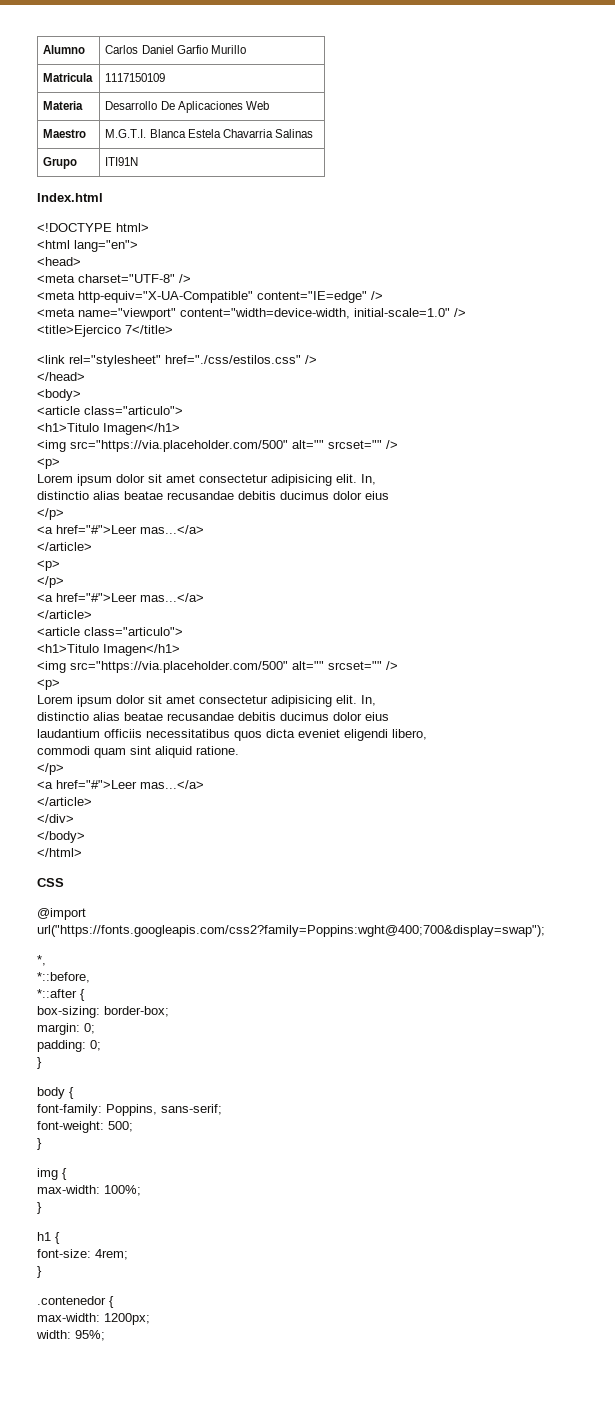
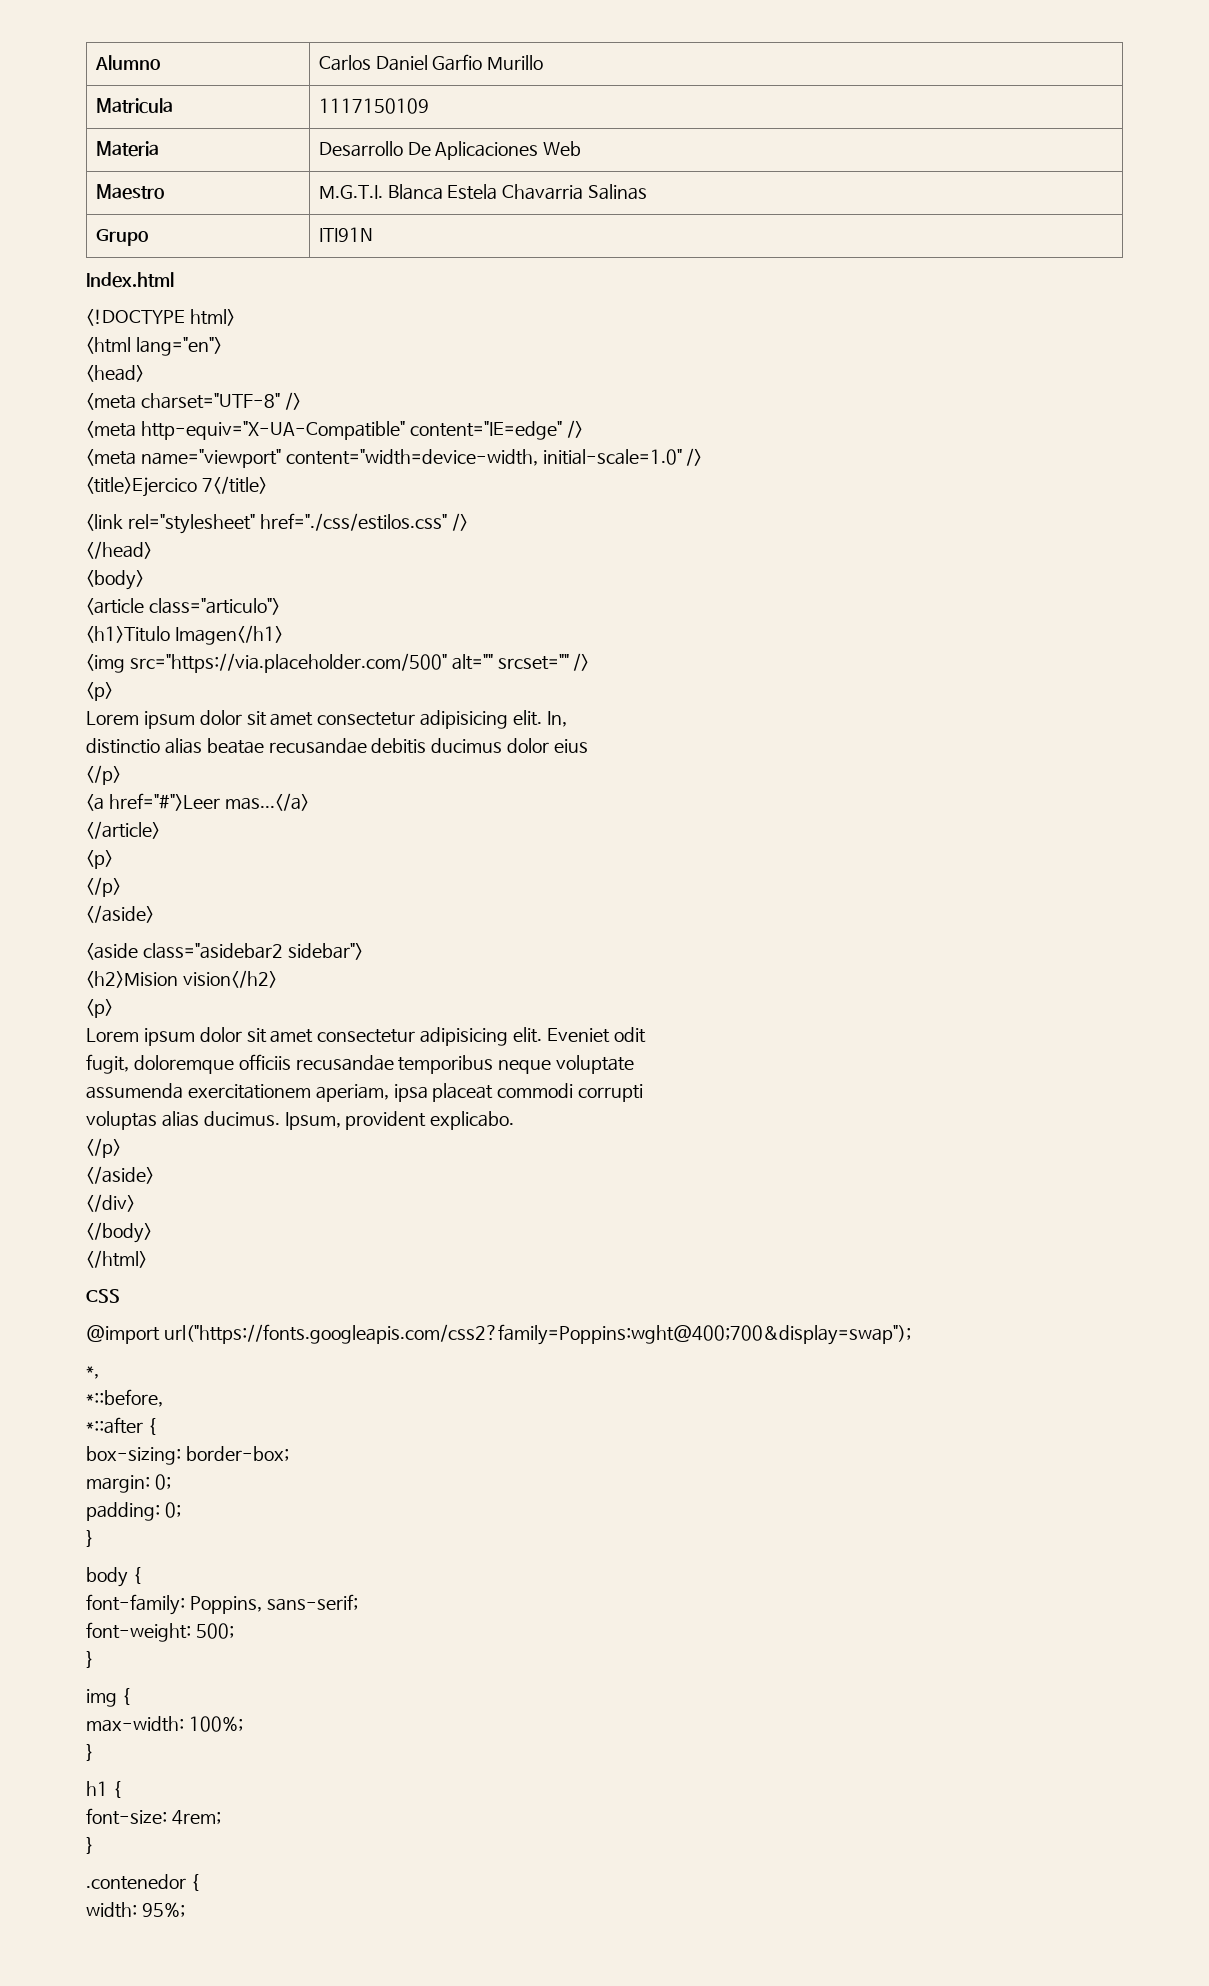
[37,593,204,602] [37,610,92,619] [37,627,183,636] [37,644,180,656] [37,661,398,673] [37,679,60,690] [37,695,376,707] [37,712,389,721] [37,729,427,741] [37,746,239,758] [37,763,64,775] [37,780,204,789] [37,797,92,806] <a href="#">Leer mas...</a> // </article> // <article class="articulo"> // <h1>Titulo Imagen</h1> // <img src="https://via.placeholder.com/500" alt="" srcset="" /> // <p> // Lorem ipsum dolor sit amet consectetur adipisicing elit. In, // distinctio alias beatae recusandae debitis ducimus dolor eius // laudantium officiis necessitatibus quos dicta eveniet eligendi libero, // commodi quam sint aliquid ratione. // </p> // <a href="#">Leer mas...</a> // </article> -> [86,905,154,923] [86,943,363,960] [86,970,277,988] [86,999,113,1018] [86,1027,646,1046] [86,1054,635,1074] [86,1083,644,1102] [86,1111,515,1130] [86,1138,121,1158] [86,1166,154,1184] </aside> // <aside class="asidebar2 sidebar"> // <h2>Mision vision</h2> // <p> // Lorem ipsum dolor sit amet consectetur adipisicing elit. Eveniet odit // fugit, doloremque officiis recusandae temporibus neque voluptate // assumenda exercitationem aperiam, ipsa placeat commodi corrupti // voluptas alias ducimus. Ipsum, provident explicabo. // </p> // </aside>
[37,1313,150,1325] // max-width: 1200px; -> (199, 1882) none

